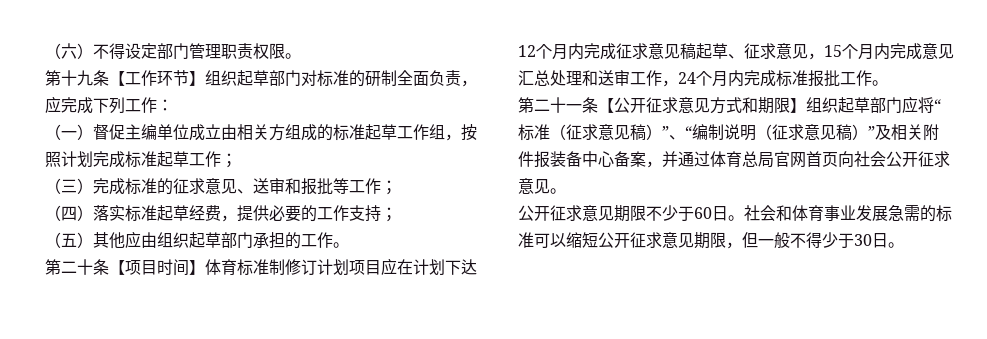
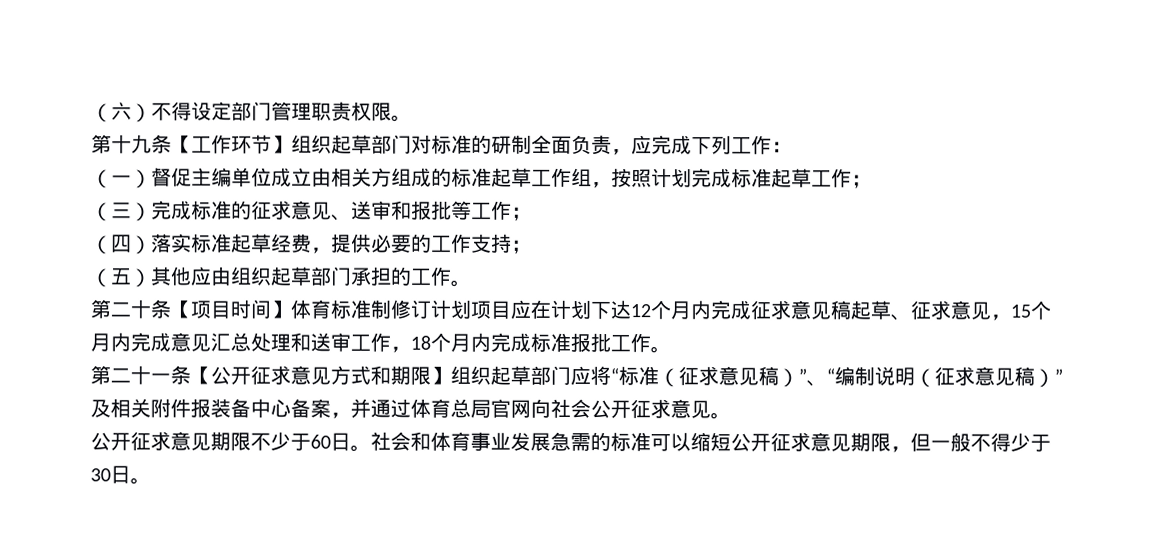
[678,72,696,84] 24 -> [410,335,431,350] 18
[806,151,838,167] 首页 -> (531, 408) none

